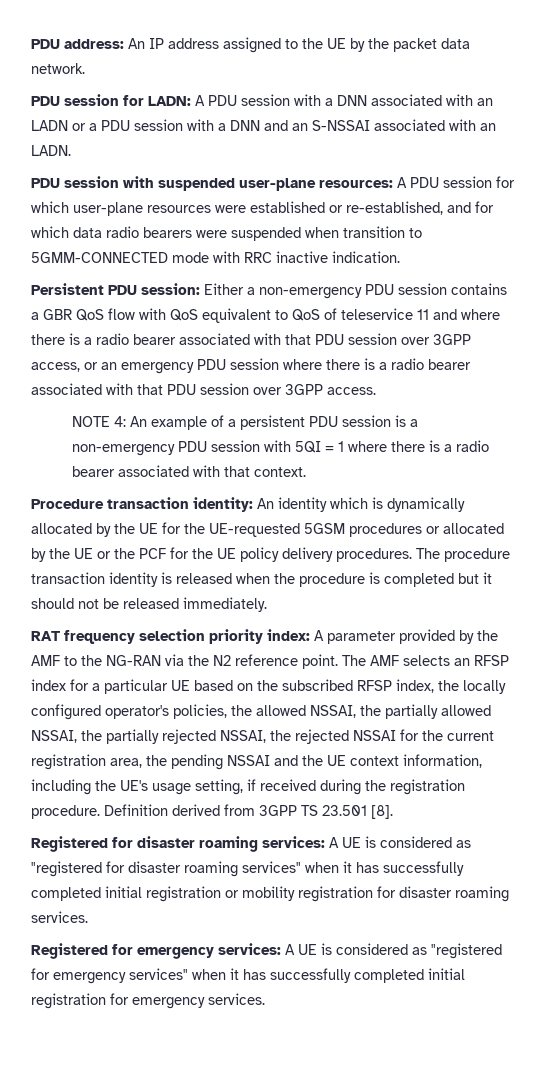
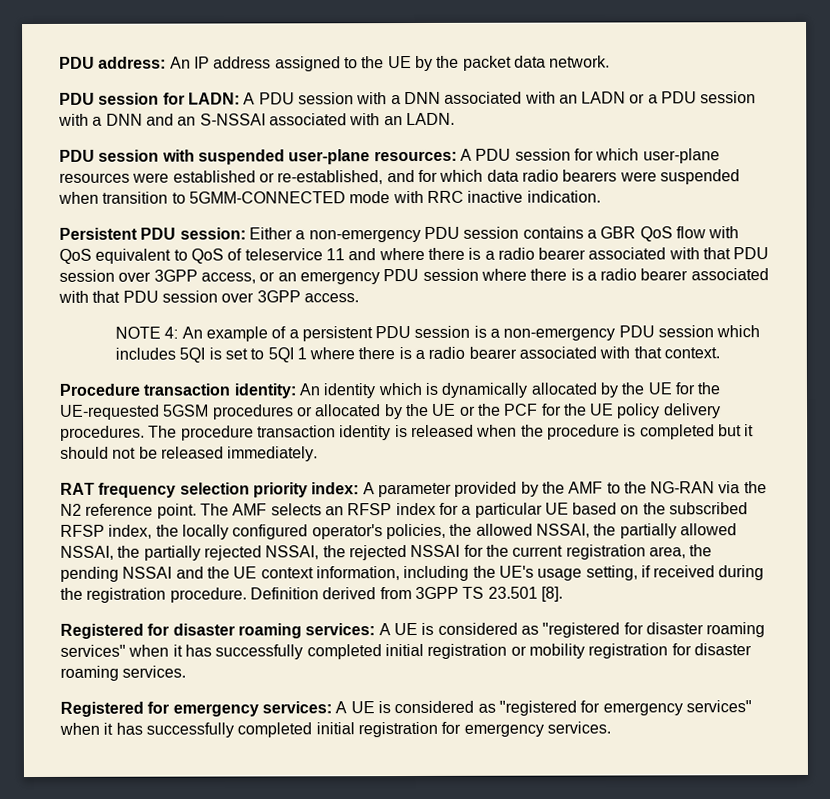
[263,440,334,453] with 5QI = -> [716,325,761,338] [114,347,294,363] which includes 5QI is set to 5QI

